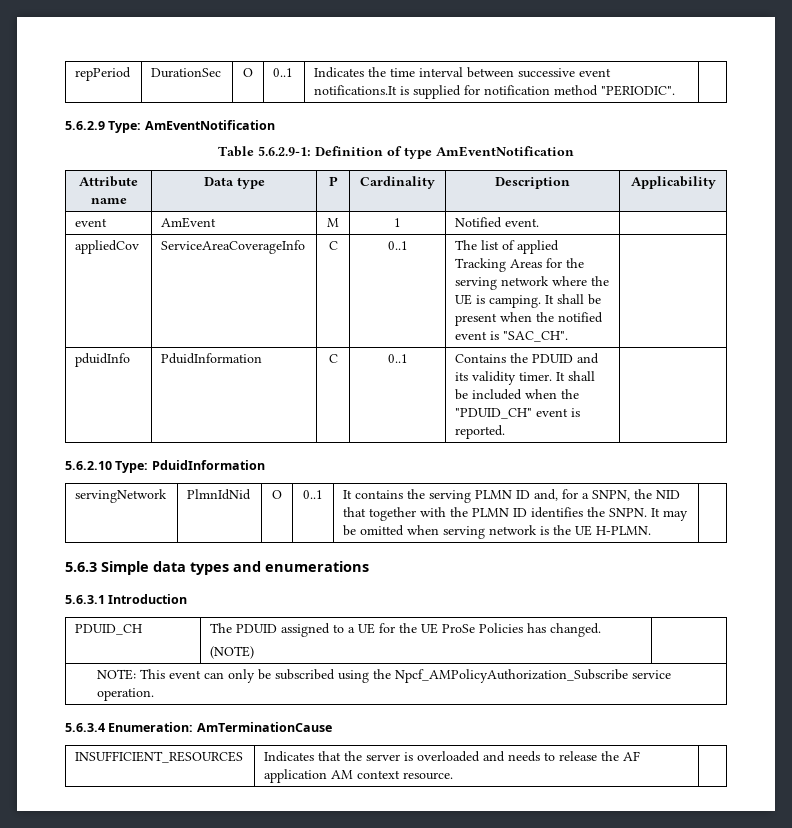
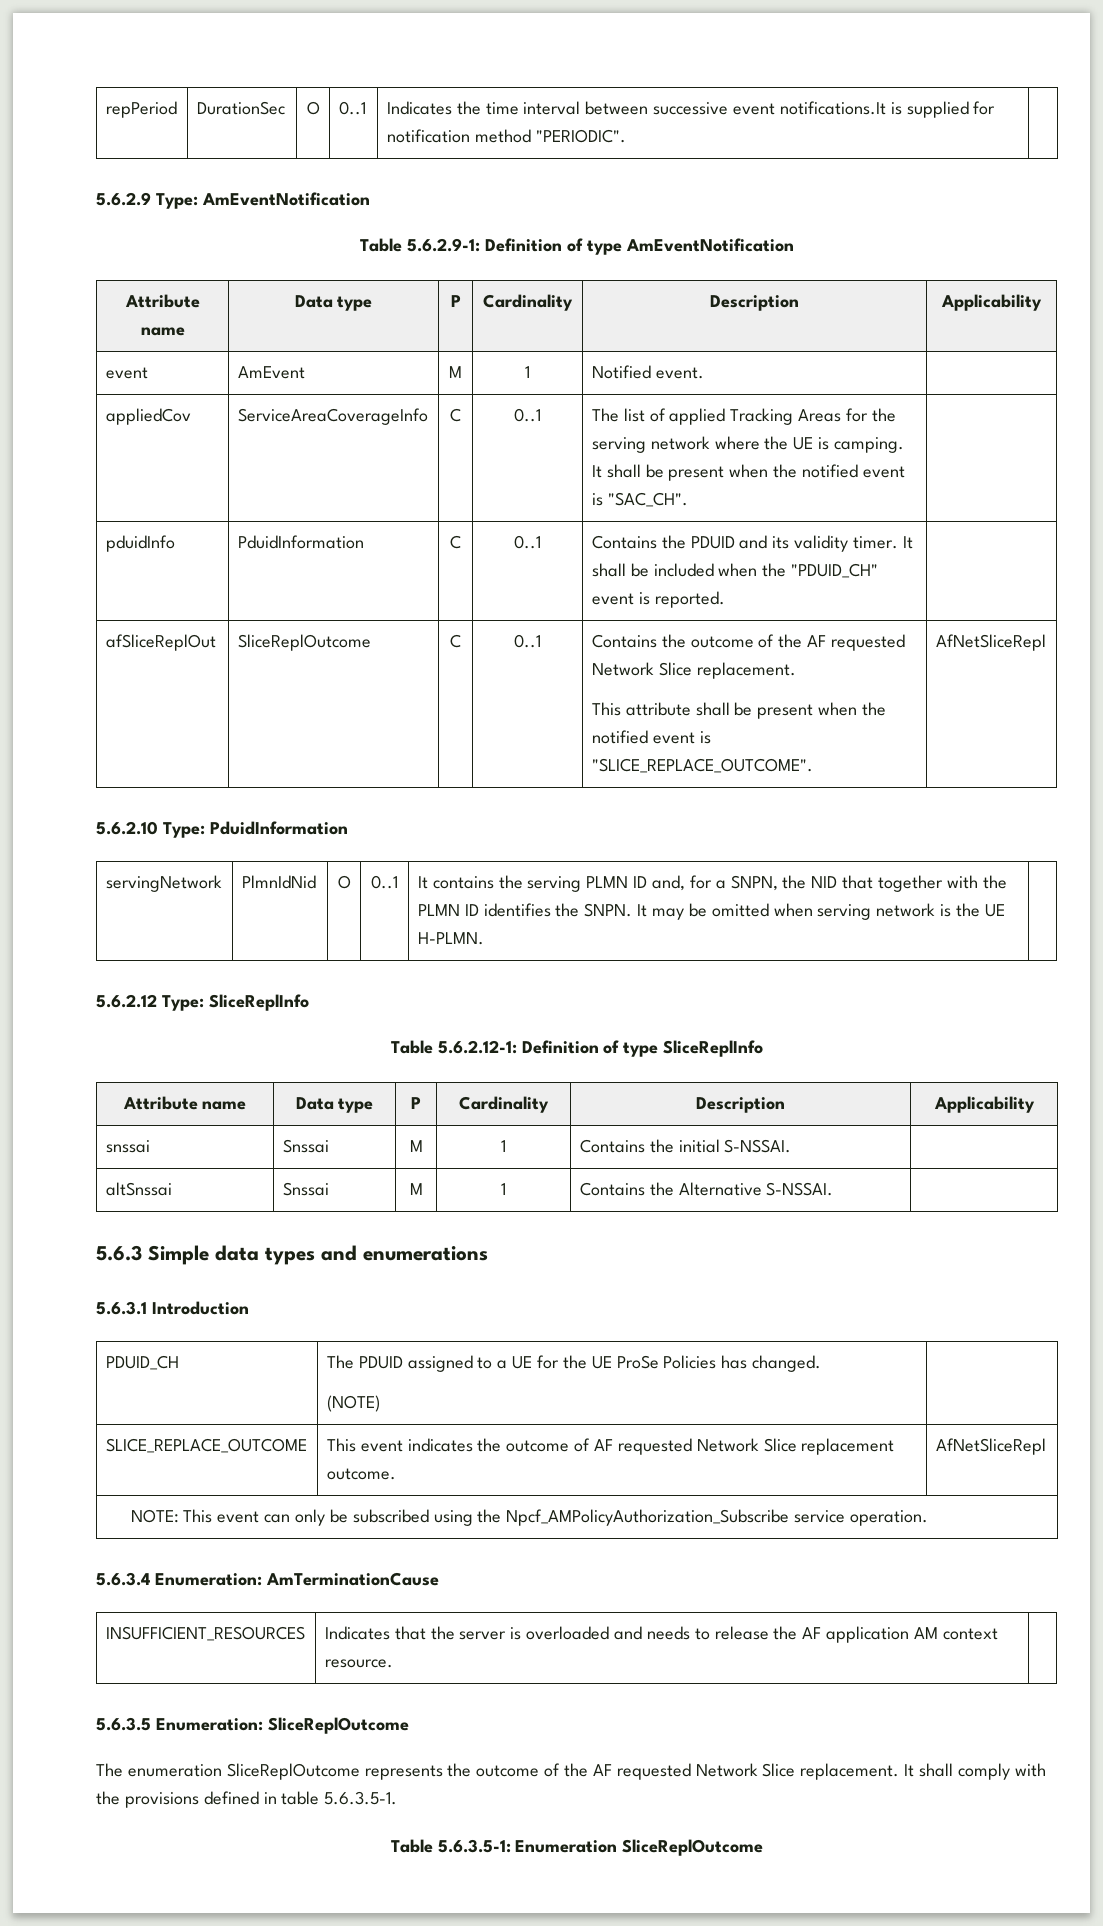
(506, 432) none -> [105,634,216,651] [237,634,371,651] [450,634,461,648] [514,634,541,648] [591,634,905,651] [591,662,796,679] [591,702,886,719] [591,730,711,744] [591,758,813,773] [935,634,1046,651] // afSliceReplOut | SliceReplOutcome | C | 0..1 | Contains the outcome of the AF requested Network Slice replacement. // This attribute shall be present when the notified event is "SLICE_REPLACE_OUTCOME". | AfNetSliceRepl
(652, 530) none -> [96,994,309,1011] [390,1040,764,1057] [122,1096,247,1110] [295,1097,374,1113] [411,1097,421,1109] [459,1096,549,1113] [696,1097,786,1113] [933,1096,1035,1113] [105,1140,150,1153] [282,1139,329,1153] [409,1140,423,1152] [501,1140,506,1152] [579,1139,792,1153] [105,1182,172,1196] [282,1182,329,1196] [409,1183,423,1195] [501,1183,506,1195] [579,1182,834,1196] // 5.6.2.12 Type: SliceReplInfo // Table 5.6.2.12-1: Definition of type SliceReplInfo // Attribute name | Data type | P | Cardinality | Description | Applicability // snssai | Snssai | M | 1 | Contains the initial S-NSSAI. | // altSnssai | Snssai | M | 1 | Contains the Alternative S-NSSAI. |
(255, 652) none -> [105,1438,307,1453] [326,1438,895,1455] [326,1468,396,1480] [935,1438,1046,1455] // SLICE_REPLACE_OUTCOME | This event indicates the outcome of AF requested Network Slice replacement outcome. | AfNetSliceRepl
(454, 776) none -> [96,1717,409,1734] [96,1763,1046,1780] [96,1791,398,1808] [390,1839,764,1856] // 5.6.3.5 Enumeration: SliceReplOutcome // The enumeration SliceReplOutcome represents the outcome of the AF requested Network Slice replacement. It shall comply with the provisions defined in table 5.6.3.5-1. // Table 5.6.3.5-1: Enumeration SliceReplOutcome

